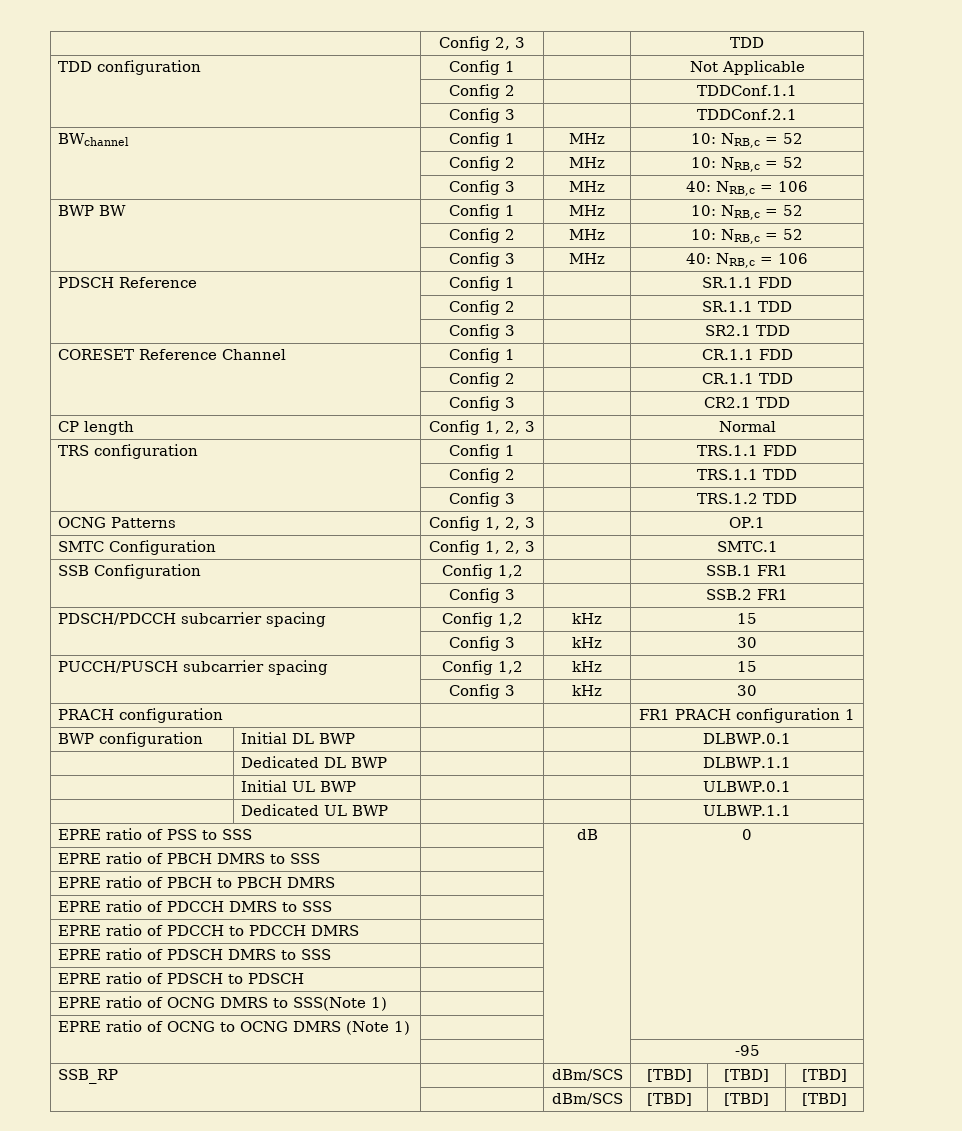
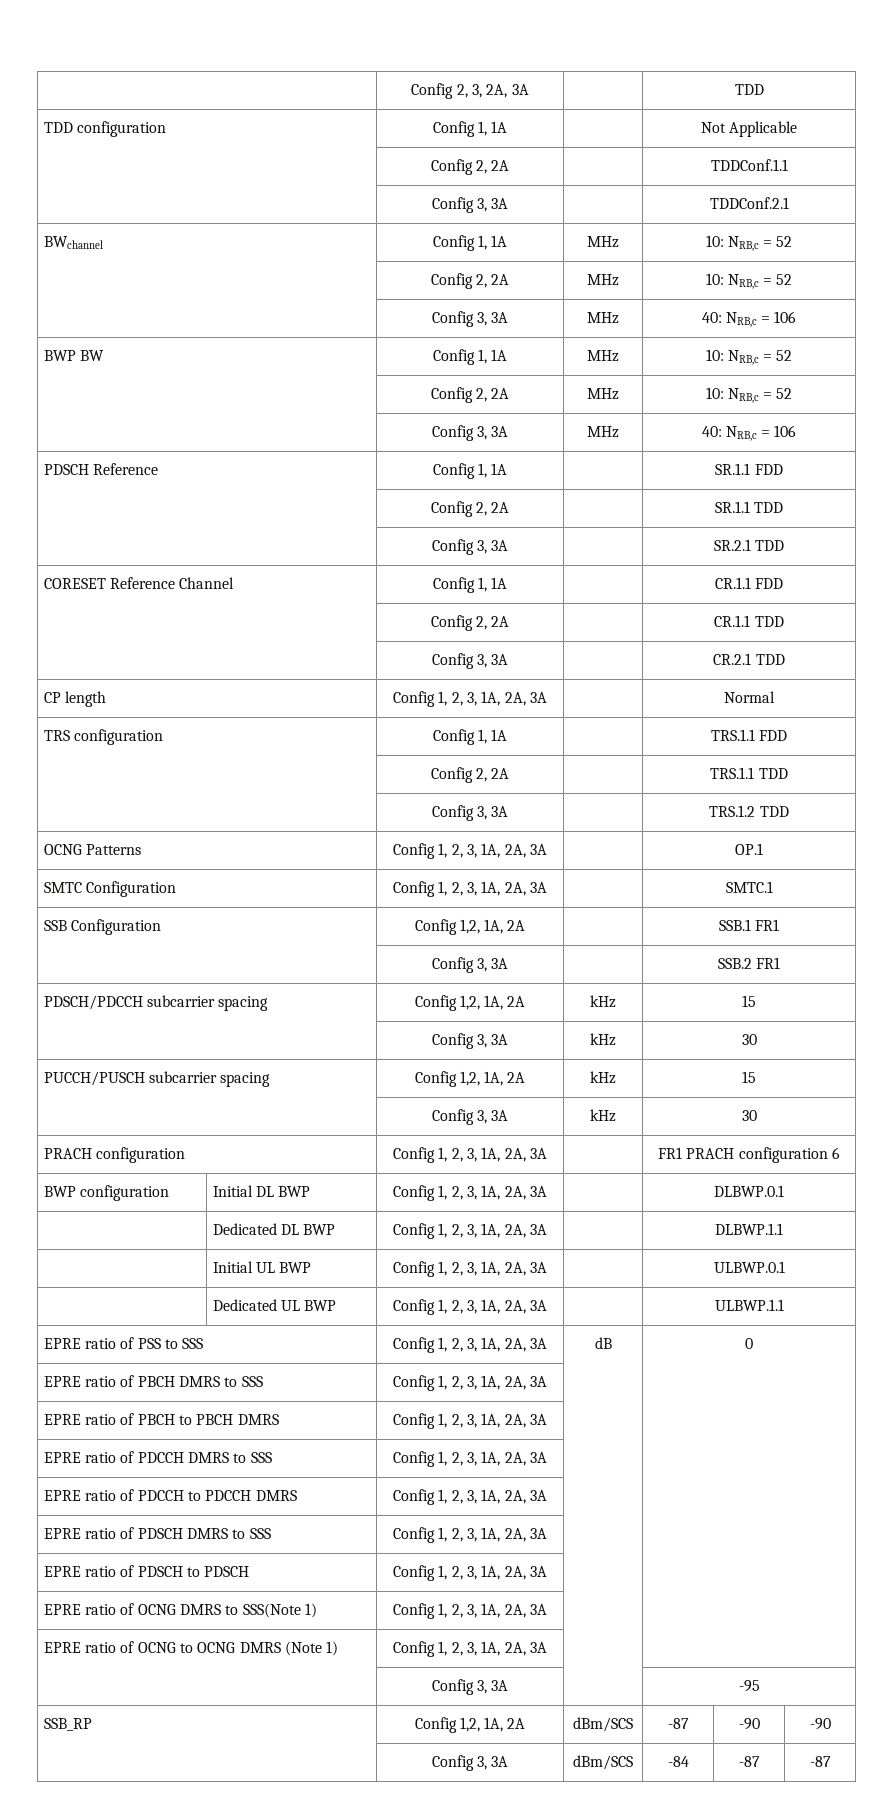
[439,36,525,51] | Config 2, 3 -> [411,83,529,99] | Config 2, 3, 2A, 3A
[505,61,515,72] 1 -> [478,121,508,136] 1, 1A
[505,85,515,96] 2 -> [476,160,510,174] 2, 2A
[505,109,515,120] 3 -> [477,198,509,212] 3, 3A
[505,133,515,144] [569,133,605,144] [691,133,803,148] [449,156,515,171] [569,157,605,168] [691,157,803,172] [449,180,515,195] 1 | MHz | 10: NRB,c = 52 // | Config 2 | MHz | 10: NRB,c = 52 // | Config 3 -> [478,235,508,250] [587,236,619,248] [705,235,793,251] [430,273,510,289] [587,274,619,286] [705,273,793,289] [431,311,509,327] 1, 1A | MHz | 10: NRB,c = 52 // | Config 2, 2A | MHz | 10: NRB,c = 52 // | Config 3, 3A
[505,205,515,216] [569,205,605,216] [691,205,803,220] [449,228,515,243] [569,229,605,240] [691,229,803,244] [449,252,515,267] 1 | MHz | 10: NRB,c = 52 // | Config 2 | MHz | 10: NRB,c = 52 // | Config 3 -> [478,349,508,364] [587,350,619,362] [705,349,793,365] [430,387,510,403] [587,388,619,400] [705,387,793,403] [431,425,509,441] 1, 1A | MHz | 10: NRB,c = 52 // | Config 2, 2A | MHz | 10: NRB,c = 52 // | Config 3, 3A
[505,277,515,288] 1 -> [478,463,508,478] 1, 1A
[505,301,515,312] 2 -> [476,502,510,516] 2, 2A
[505,325,515,336] [704,325,751,336] 3 | | SR2.1 -> [477,540,509,554] [713,539,751,551] 3, 3A | | SR.2.1
[505,349,515,360] 1 -> [478,577,508,592] 1, 1A
[505,373,515,384] 2 -> [476,616,510,630] 2, 2A
[505,397,515,408] [704,397,751,408] 3 | | CR2.1 -> [477,654,509,668] [713,653,752,665] 3, 3A | | CR.2.1
[525,421,535,432] 3 -> [467,691,547,706] 3, 1A, 2A, 3A
[505,445,515,456] 1 -> [478,729,508,744] 1, 1A
[505,469,515,480] 2 -> [476,768,510,782] 2, 2A
[505,493,515,504] 3 -> [477,806,509,820] 3, 3A
[525,517,535,528] 3 -> [467,843,547,858] 3, 1A, 2A, 3A
[525,541,535,552] 3 -> [467,881,547,896] 3, 1A, 2A, 3A
[497,565,523,578] 1,2 -> [459,919,526,934] 1,2, 1A, 2A
[505,589,515,600] 3 -> [477,958,509,972] 3, 3A
[497,613,523,626] [572,613,602,624] [737,613,757,624] [449,636,515,651] 1,2 | kHz | 15 // | Config 3 -> [459,995,526,1010] [590,995,616,1008] [742,995,756,1007] [431,1033,509,1049] 1,2, 1A, 2A | kHz | 15 // | Config 3, 3A
[497,661,523,674] [572,661,602,672] [737,661,757,672] [449,684,515,699] 1,2 | kHz | 15 // | Config 3 -> [459,1071,526,1086] [590,1071,616,1084] [742,1071,756,1083] [431,1109,509,1125] 1,2, 1A, 2A | kHz | 15 // | Config 3, 3A
(223, 715) none -> [393,1147,547,1163] Config 1, 2, 3, 1A, 2A, 3A
[845,709,855,720] 1 -> [831,1147,840,1159] 6
[703,733,792,744] [240,756,387,768] [703,757,792,768] [240,780,356,792] [702,781,792,792] [240,804,388,816] | | DLBWP.0.1 // | Dedicated DL BWP | | | DLBWP.1.1 // | Initial UL BWP | | | ULBWP.0.1 // | Dedicated UL BWP | -> [393,1185,547,1201] [714,1185,784,1197] [212,1223,336,1235] [393,1223,547,1239] [715,1223,783,1235] [212,1261,312,1273] [393,1261,547,1277] [713,1261,785,1273] [212,1299,337,1311] [393,1299,547,1315] Config 1, 2, 3, 1A, 2A, 3A | | DLBWP.0.1 // | Dedicated DL BWP | Config 1, 2, 3, 1A, 2A, 3A | | DLBWP.1.1 // | Initial UL BWP | Config 1, 2, 3, 1A, 2A, 3A | | ULBWP.0.1 // | Dedicated UL BWP | Config 1, 2, 3, 1A, 2A, 3A
(252, 834) none -> [393,1337,547,1353] Config 1, 2, 3, 1A, 2A, 3A
(320, 858) none -> [393,1375,547,1391] Config 1, 2, 3, 1A, 2A, 3A
(335, 882) none -> [393,1413,547,1429] Config 1, 2, 3, 1A, 2A, 3A
(332, 906) none -> [393,1451,547,1467] Config 1, 2, 3, 1A, 2A, 3A
(359, 930) none -> [393,1489,547,1505] Config 1, 2, 3, 1A, 2A, 3A
(331, 954) none -> [393,1527,547,1543] Config 1, 2, 3, 1A, 2A, 3A
(304, 978) none -> [393,1565,547,1581] Config 1, 2, 3, 1A, 2A, 3A
(387, 1004) none -> [393,1603,547,1619] Config 1, 2, 3, 1A, 2A, 3A
[734,1045,760,1056] [57,1069,118,1084] [551,1069,623,1081] [646,1069,692,1082] [724,1069,769,1082] [802,1069,847,1082] [551,1093,623,1105] [646,1093,692,1106] [724,1093,769,1106] [802,1093,847,1106] | | // | | | -95 // SSB_RP | | dBm/SCS | [TBD] | [TBD] | [TBD] // | | dBm/SCS | [TBD] | [TBD] | [TBD] -> [393,1641,547,1657] [431,1679,509,1695] [738,1680,760,1692] [43,1718,92,1731] [414,1717,526,1733] [573,1717,633,1732] [667,1718,689,1729] [738,1718,760,1730] [809,1718,831,1730] [431,1755,509,1771] [573,1755,633,1770] [667,1756,689,1767] [738,1756,760,1767] [809,1756,831,1767] Config 1, 2, 3, 1A, 2A, 3A | | // | Config 3, 3A | | -95 // SSB_RP | Config 1,2, 1A, 2A | dBm/SCS | -87 | -90 | -90 // | Config 3, 3A | dBm/SCS | -84 | -87 | -87

